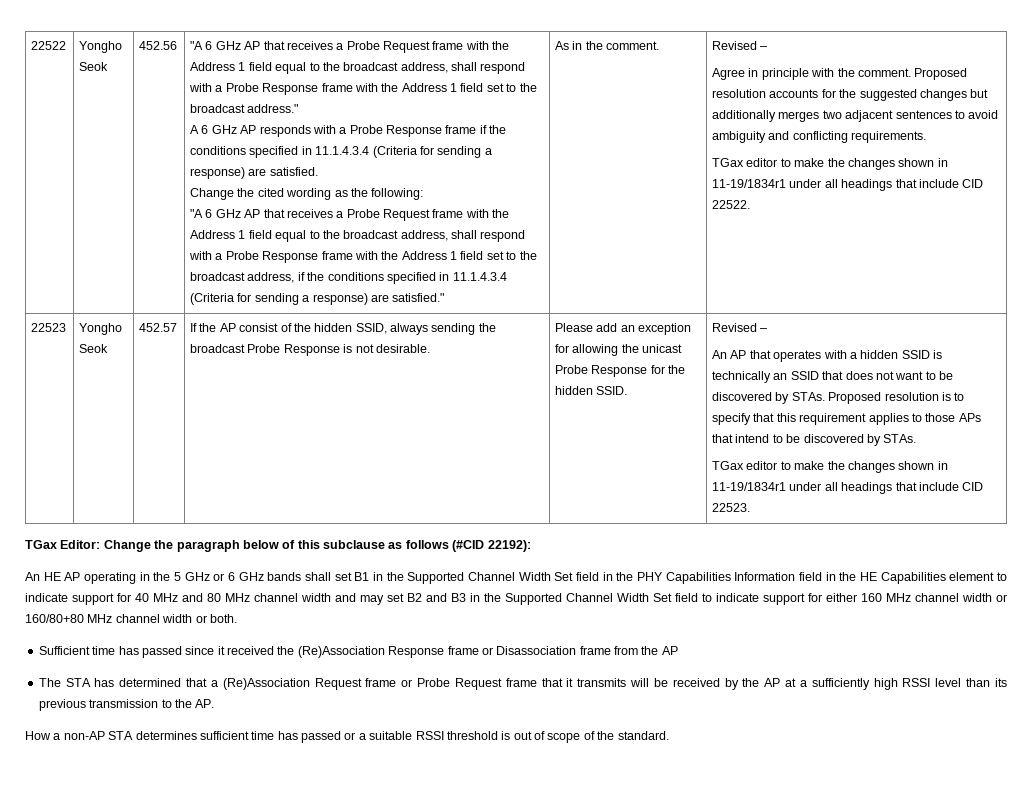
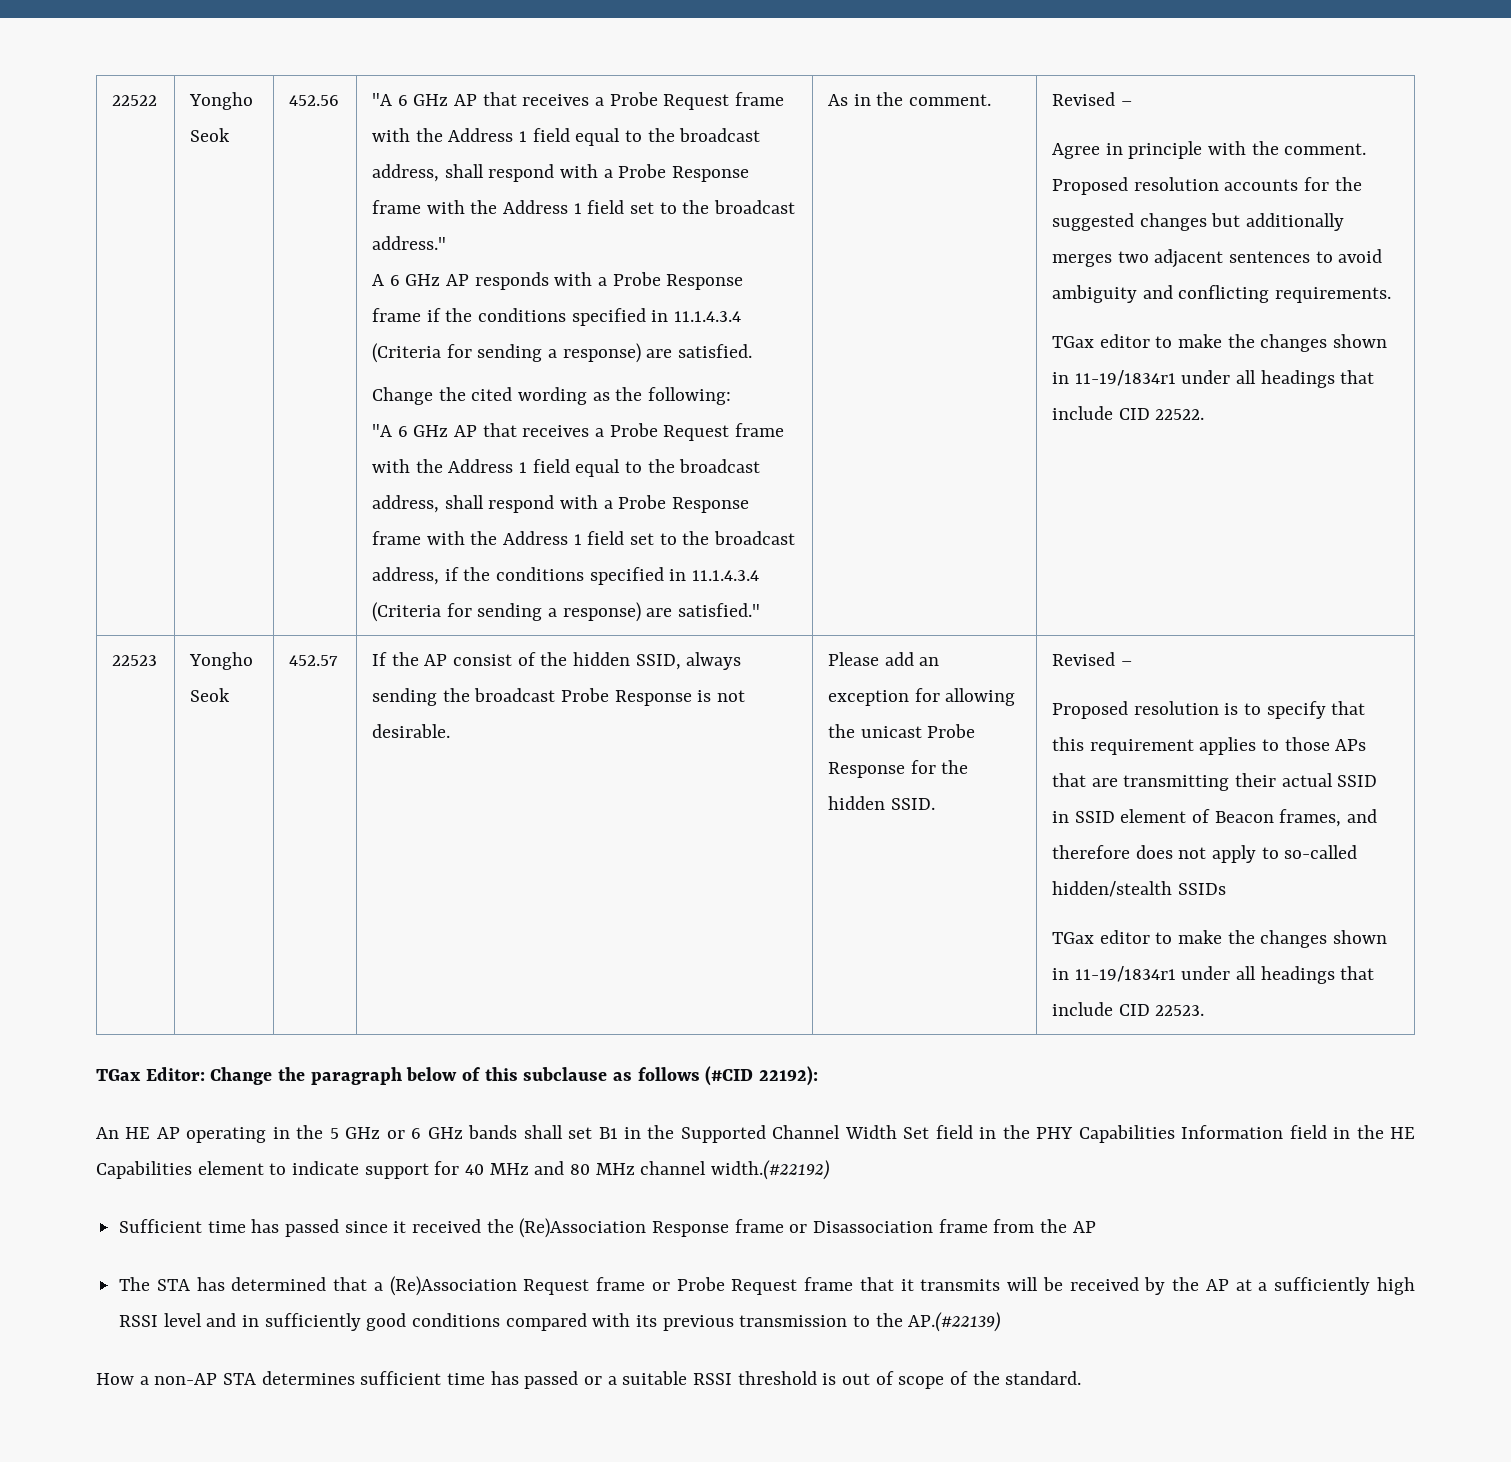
[712,350,943,362] [712,371,954,383] [712,392,825,404] An AP that operates with a hidden SSID is technically an SSID that does not want to be discovered by STAs. -> (1132, 663) none
[735,434,917,446] intend to be discovered by STAs. -> [1091,773,1378,791] [1052,809,1378,827] [1052,845,1358,863] [1052,881,1226,897] are transmitting their actual SSID in SSID element of Beacon frames, and therefore does not apply to so-called hidden/stealth SSIDs
[301,593,1007,605] [25,614,237,623] width and may set B2 and B3 in the Supported Channel Width Set field to indicate support for either 160 MHz channel width or 160/80+80 MHz channel width or both. -> [711,1160,831,1180] width.(#22192)
[966,678,991,687] than -> [206,1313,631,1331] and in sufficiently good conditions compared with
[195,699,215,708] AP. -> [908,1312,1002,1332] AP.(#22139)

